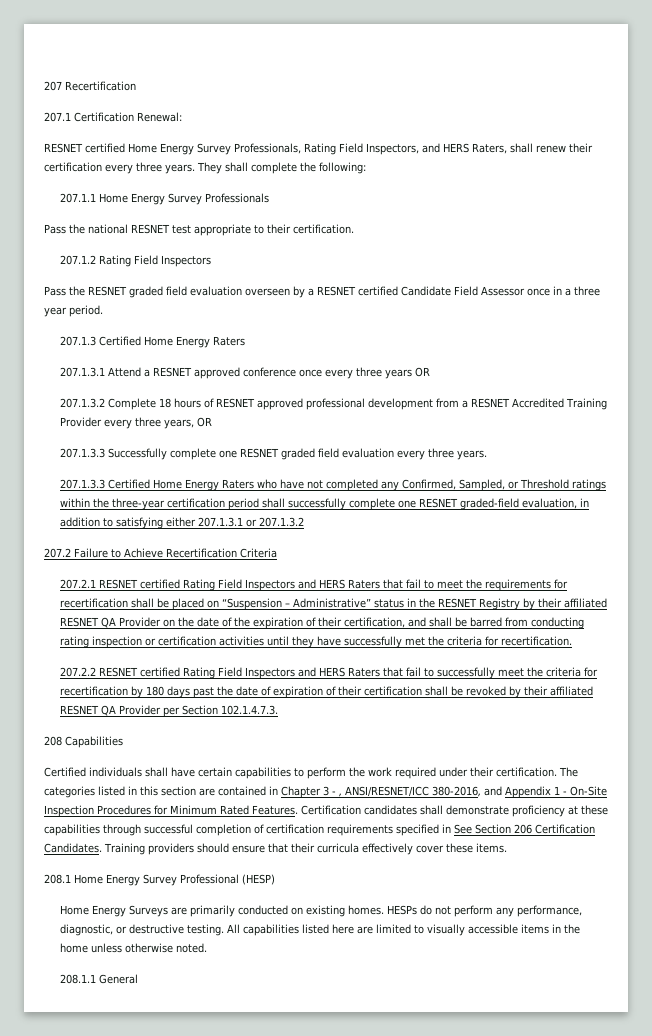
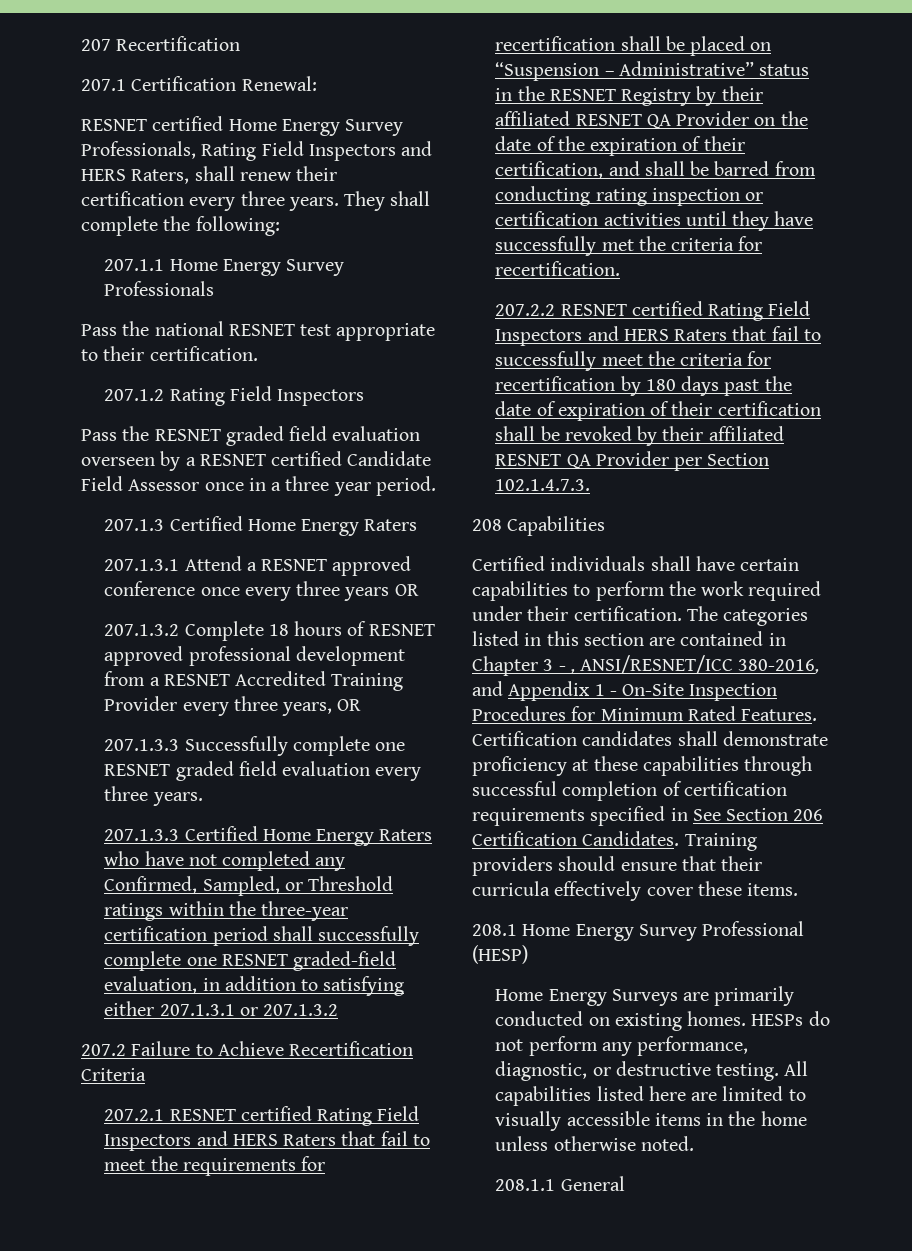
[366,143,419,155] Inspectors, -> [308,144,396,161] Inspectors

